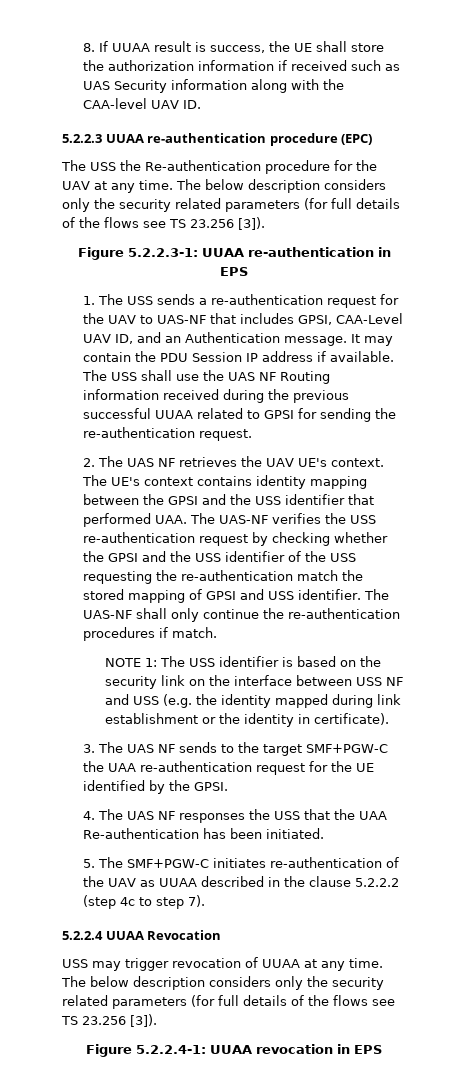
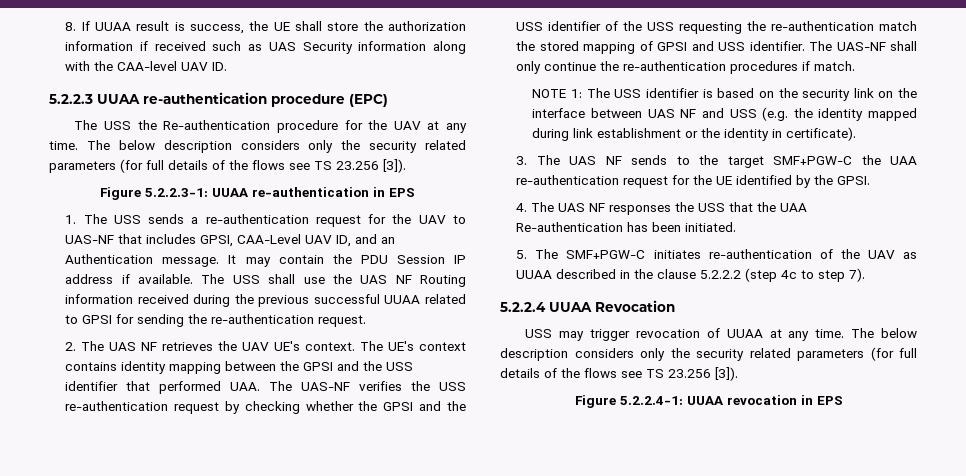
[355,677,382,686] USS -> [647,109,675,118] UAS

